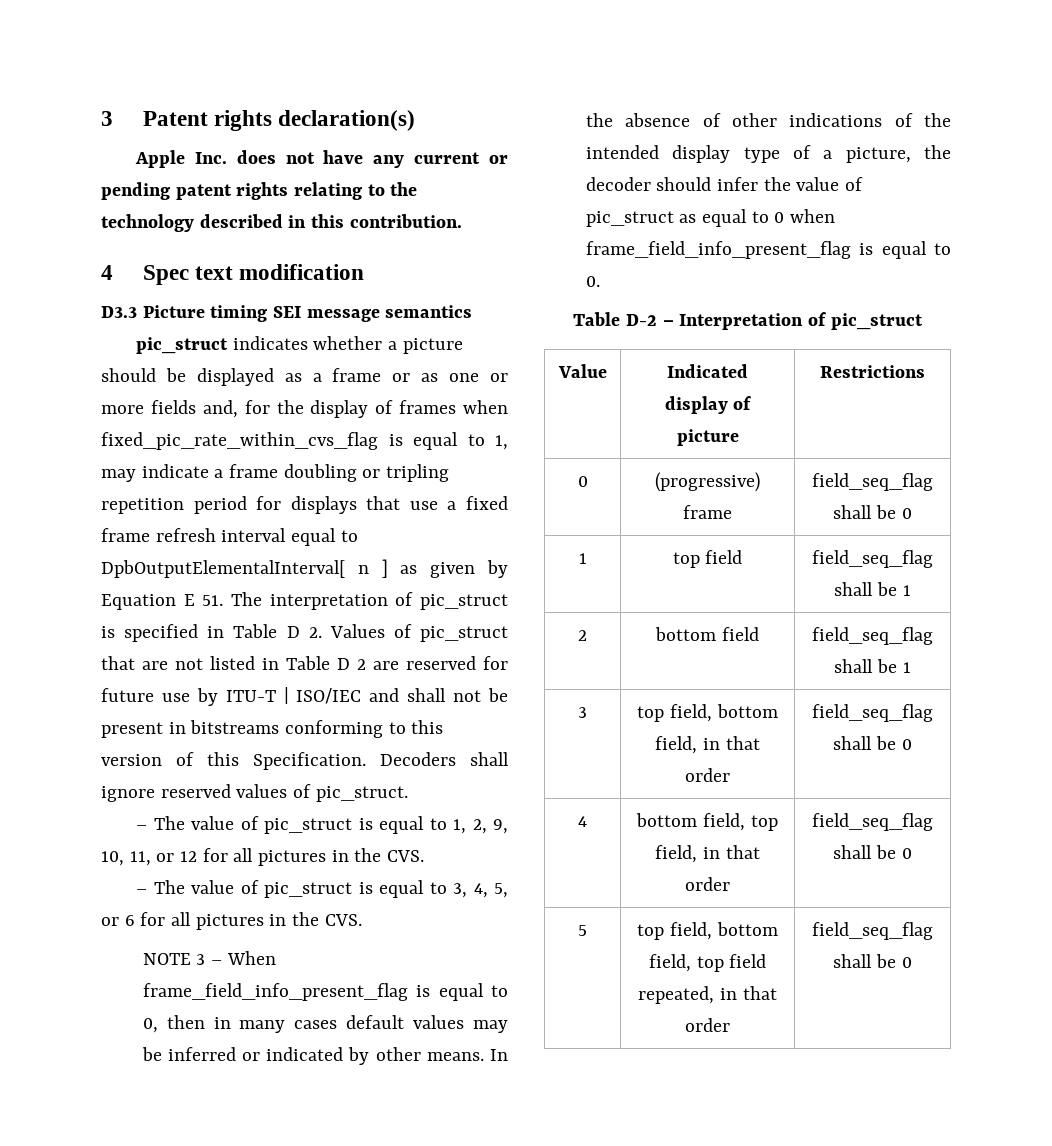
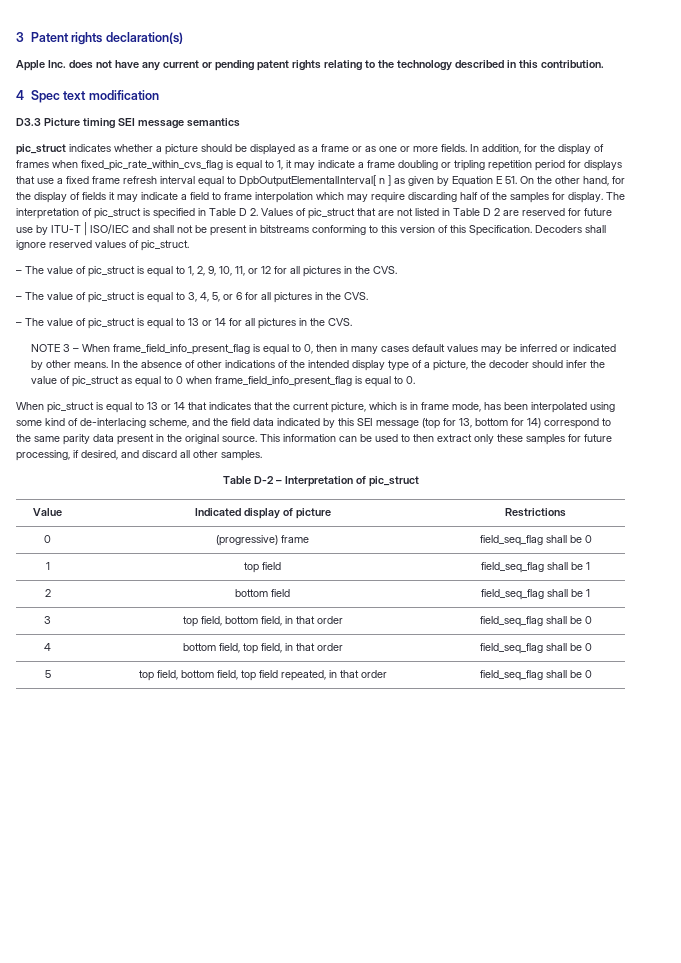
[150,400,238,418] fields and, -> [441,144,521,154] fields. In addition,
(508, 442) none -> [286,160,292,168] it
(224, 600) none -> [520,176,625,186] [16,192,603,203] On the other hand, for the display of fields it may indicate a field to frame interpolation which may require discarding half of the samples for display.
(362, 920) none -> [16,318,352,329] // – The value of pic_struct is equal to 13 or 14 for all pictures in the CVS.
(600, 281) none -> [16,402,615,413] [16,418,611,429] [16,434,612,445] [16,450,262,461] // When pic_struct is equal to 13 or 14 that indicates that the current picture, which is in frame mode, has been interpolated using some kind of de-interlacing scheme, and the field data indicated by this SEI message (top for 13, bottom for 14) correspond to the same parity data present in the original source. This information can be used to then extract only these samples for future processing, if desired, and discard all other samples.

